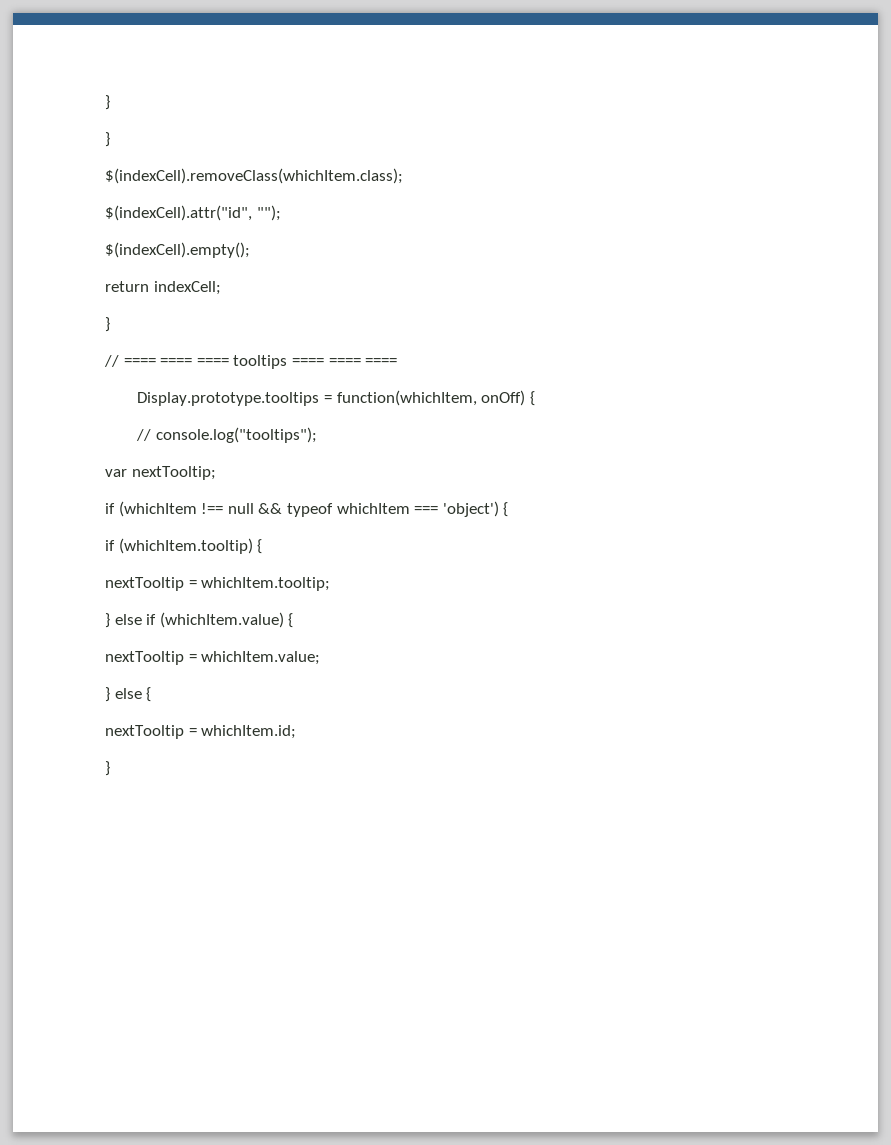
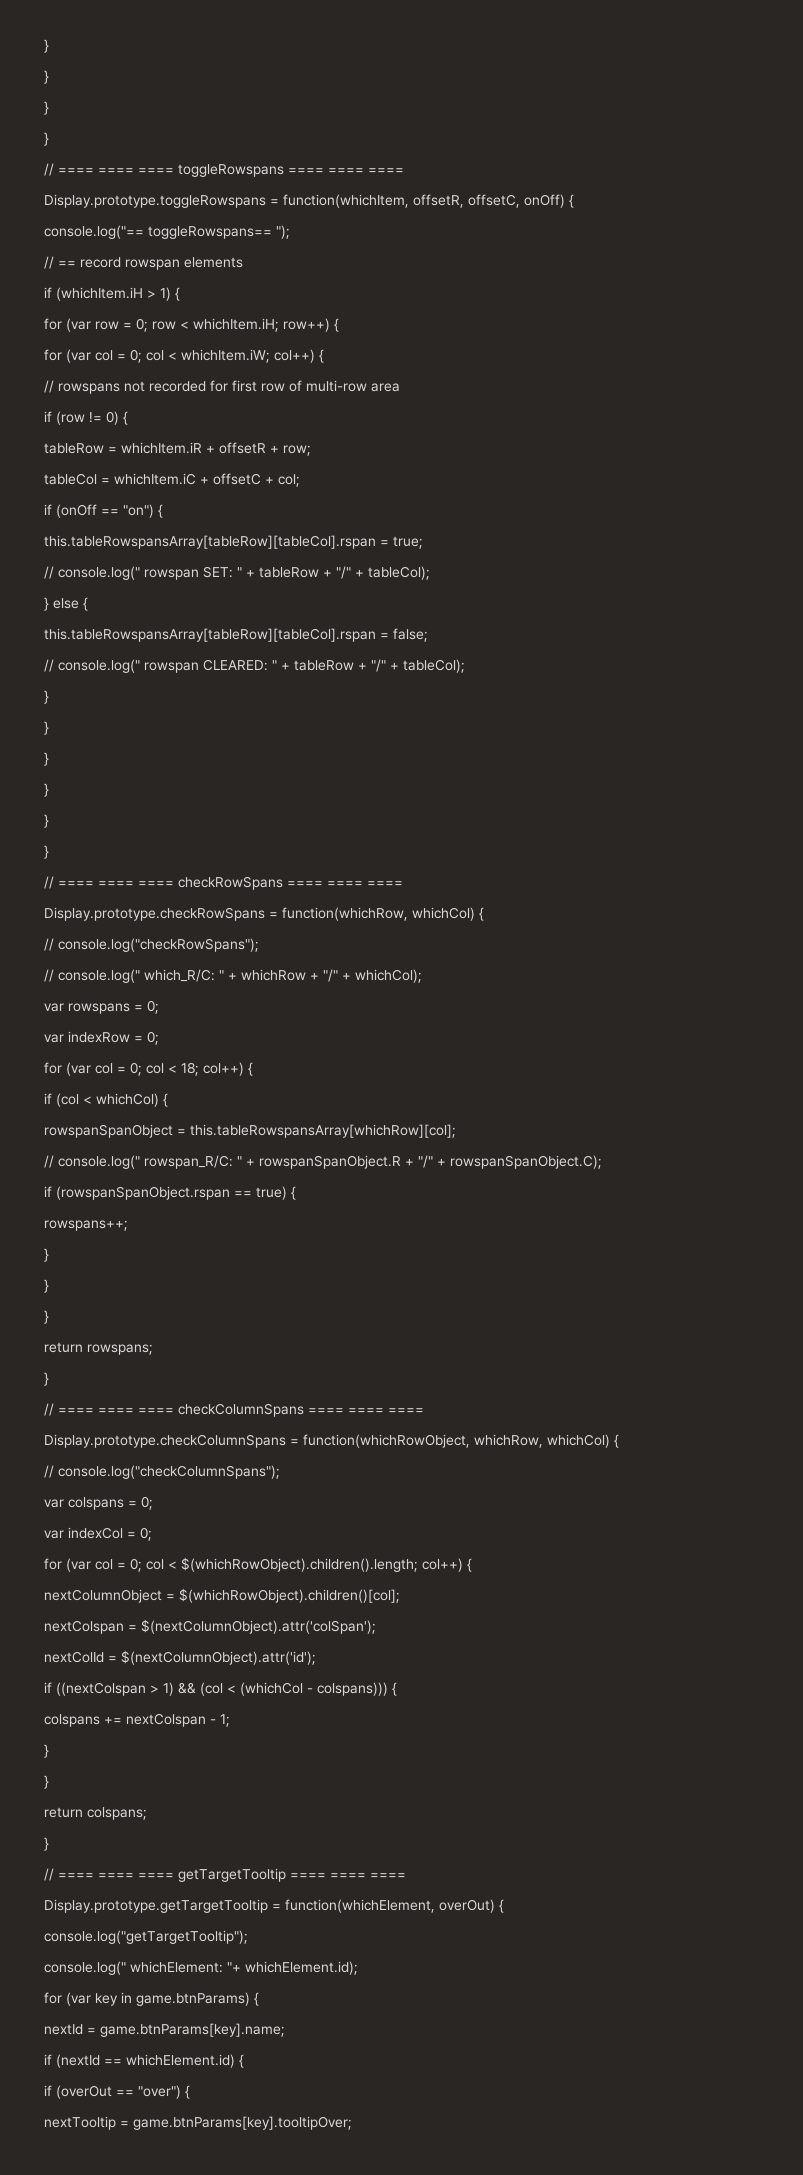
[105,95,110,110] [105,132,110,147] [105,168,403,184] [105,205,281,221] [105,242,250,258] [105,281,221,295] [105,317,110,332] [104,355,398,369] [137,392,320,406] } // } // $(indexCell).removeClass(whichItem.class); // $(indexCell).attr("id", ""); // $(indexCell).empty(); // return indexCell; // } // // ==== ==== ==== tooltips ==== ==== ==== // Display.prototype.tooltips -> [43,39,49,53] [43,70,49,84] [43,101,49,115] [43,132,49,146] [43,163,404,177] [43,194,266,208] } // } // } // } // // ==== ==== ==== toggleRowspans ==== ==== ==== // Display.prototype.toggleRowspans
(477, 398) none -> [412,194,520,208] offsetR, offsetC,
[136,427,317,443] [105,466,216,480] [105,501,509,517] [105,538,263,554] [105,577,331,591] [105,612,294,628] [105,651,321,665] [105,687,152,702] [105,725,297,739] [105,761,110,776] // console.log("tooltips"); // var nextTooltip; // if (whichItem !== null && typeof whichItem === 'object') { // if (whichItem.tooltip) { // nextTooltip = whichItem.tooltip; // } else if (whichItem.value) { // nextTooltip = whichItem.value; // } else { // nextTooltip = whichItem.id; // } -> [43,225,290,239] [43,256,243,270] [43,287,180,301] [43,318,339,332] [43,349,324,363] [43,380,400,394] [43,411,128,425] [43,442,311,456] [43,473,300,487] [43,504,163,518] [43,535,423,549] [43,566,430,580] [43,597,88,611] [43,628,428,642] [43,659,465,673] [43,690,49,704] [43,721,49,735] [43,752,49,766] [43,783,49,797] [43,814,49,828] [43,845,49,859] [43,876,403,890] [43,907,484,921] [43,938,259,952] [43,969,422,983] [43,1000,159,1014] [43,1031,159,1045] [43,1062,253,1076] [43,1093,168,1107] [43,1124,456,1138] [43,1155,602,1169] [43,1186,296,1200] [43,1220,128,1231] [43,1248,49,1262] [43,1279,49,1293] [43,1310,49,1324] [43,1342,153,1355] [43,1372,49,1386] [43,1403,424,1417] [43,1434,619,1448] [43,1465,280,1479] [43,1496,153,1510] [43,1527,152,1541] [43,1557,472,1572] [43,1588,400,1603] [43,1619,376,1634] [43,1650,316,1665] [43,1682,397,1696] [43,1713,230,1727] [43,1744,49,1758] [43,1775,49,1789] [43,1807,147,1820] [43,1837,49,1851] [43,1868,406,1882] [43,1899,504,1913] [43,1930,248,1944] [43,1961,358,1975] [43,1992,259,2006] [43,2023,285,2037] [43,2054,244,2068] [43,2085,190,2099] [43,2116,352,2130] console.log("== toggleRowspans== "); // // == record rowspan elements // if (whichItem.iH > 1) { // for (var row = 0; row < whichItem.iH; row++) { // for (var col = 0; col < whichItem.iW; col++) { // // rowspans not recorded for first row of multi-row area // if (row != 0) { // tableRow = whichItem.iR + offsetR + row; // tableCol = whichItem.iC + offsetC + col; // if (onOff == "on") { // this.tableRowspansArray[tableRow][tableCol].rspan = true; // // console.log(" rowspan SET: " + tableRow + "/" + tableCol); // } else { // this.tableRowspansArray[tableRow][tableCol].rspan = false; // // console.log(" rowspan CLEARED: " + tableRow + "/" + tableCol); // } // } // } // } // } // } // // ==== ==== ==== checkRowSpans ==== ==== ==== // Display.prototype.checkRowSpans = function(whichRow, whichCol) { // // console.log("checkRowSpans"); // // console.log(" which_R/C: " + whichRow + "/" + whichCol); // var rowspans = 0; // var indexRow = 0; // for (var col = 0; col < 18; col++) { // if (col < whichCol) { // rowspanSpanObject = this.tableRowspansArray[whichRow][col]; // // console.log(" rowspan_R/C: " + rowspanSpanObject.R + "/" + rowspanSpanObject.C); // if (rowspanSpanObject.rspan == true) { // rowspans++; // } // } // } // return rowspans; // } // // ==== ==== ==== checkColumnSpans ==== ==== ==== // Display.prototype.checkColumnSpans = function(whichRowObject, whichRow, whichCol) { // // console.log("checkColumnSpans"); // var colspans = 0; // var indexCol = 0; // for (var col = 0; col < $(whichRowObject).children().length; col++) { // nextColumnObject = $(whichRowObject).children()[col]; // nextColspan = $(nextColumnObject).attr('colSpan'); // nextColId = $(nextColumnObject).attr('id'); // if ((nextColspan > 1) && (col < (whichCol - colspans))) { // colspans += nextColspan - 1; // } // } // return colspans; // } // // ==== ==== ==== getTargetTooltip ==== ==== ==== // Display.prototype.getTargetTooltip = function(whichElement, overOut) { // console.log("getTargetTooltip"); // console.log(" whichElement: "+ whichElement.id); // for (var key in game.btnParams) { // nextId = game.btnParams[key].name; // if (nextId == whichElement.id) { // if (overOut == "over") { // nextTooltip = game.btnParams[key].tooltipOver;

